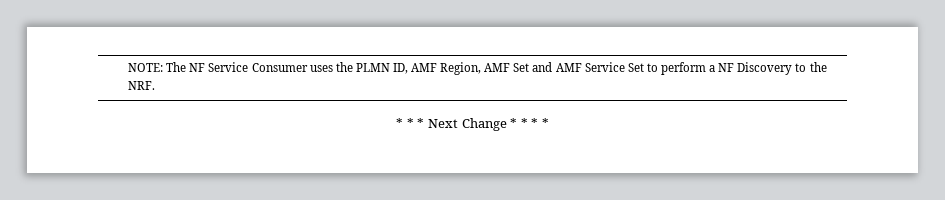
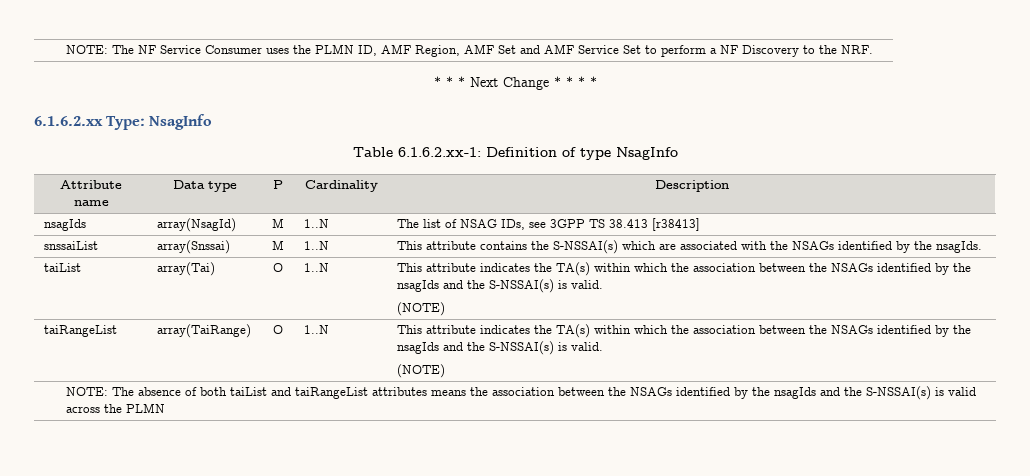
(549, 123) none -> [34,114,213,130] [352,147,678,160] [60,180,122,189] [73,200,109,206] [172,180,237,192] [273,180,283,189] [304,180,378,192] [654,180,729,192] [43,219,86,231] [156,218,236,232] [272,218,284,228] [303,219,329,228] [396,218,700,231] [43,241,98,250] [156,240,230,254] [272,240,284,250] [303,241,329,250] [396,240,982,254] [43,263,81,272] [156,262,215,276] [273,263,283,272] [303,263,329,272] [396,262,971,276] [396,279,603,293] [396,302,445,316] [43,325,117,337] [156,324,251,338] [273,325,283,334] [303,325,329,334] [396,324,971,338] [396,341,603,355] [396,364,445,378] [65,386,976,400] [65,403,165,413] // 6.1.6.2.xx Type: NsagInfo // Table 6.1.6.2.xx-1: Definition of type NsagInfo // Attribute name | Data type | P | Cardinality | Description // nsagIds | array(NsagId) | M | 1..N | The list of NSAG IDs, see 3GPP TS 38.413 [r38413] // snssaiList | array(Snssai) | M | 1..N | This attribute contains the S-NSSAI(s) which are associated with the NSAGs identified by the nsagIds. // taiList | array(Tai) | O | 1..N | This attribute indicates the TA(s) within which the association between the NSAGs identified by the nsagIds and the S-NSSAI(s) is valid. // (NOTE) // taiRangeList | array(TaiRange) | O | 1..N | This attribute indicates the TA(s) within which the association between the NSAGs identified by the nsagIds and the S-NSSAI(s) is valid. // (NOTE) // NOTE: The absence of both taiList and taiRangeList attributes means the association between the NSAGs identified by the nsagIds and the S-NSSAI(s) is valid across the PLMN

